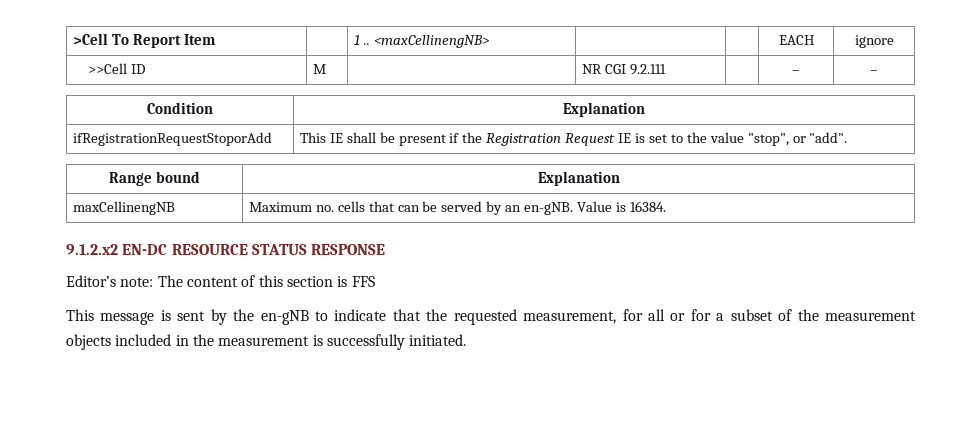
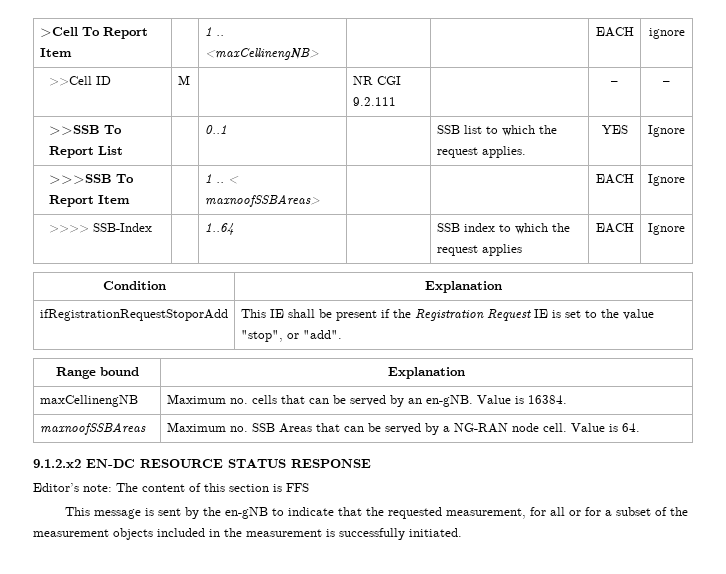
(878, 72) none -> [49,125,123,135] [49,146,124,158] [204,125,227,134] [436,125,557,136] [436,146,526,158] [601,125,628,134] [648,125,685,137] [49,174,135,184] [49,195,131,207] [204,174,239,184] [204,194,320,207] [595,174,634,184] [648,174,685,186] [49,223,153,233] [204,223,234,235] [436,223,570,234] [436,244,522,256] [595,223,634,233] [648,223,685,235] // >>SSB To Report List | | 0..1 | | SSB list to which the request applies. | YES | Ignore // >>>SSB To Report Item | | 1 .. < maxnoofSSBAreas> | | | EACH | Ignore // >>>> SSB-Index | | 1..64 | | SSB index to which the request applies | EACH | Ignore
(666, 206) none -> [39,422,146,435] [166,422,640,435] // maxnoofSSBAreas | Maximum no. SSB Areas that can be served by a NG-RAN node cell. Value is 64.

